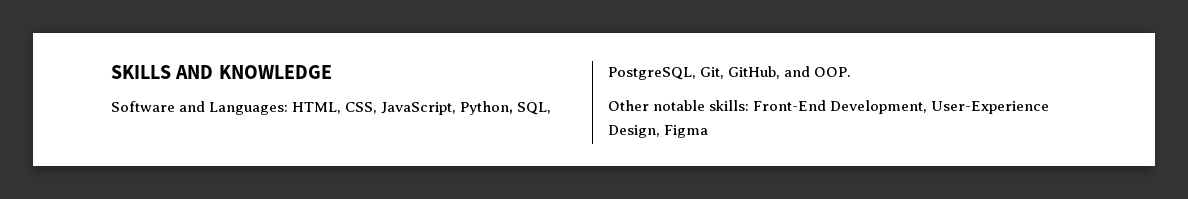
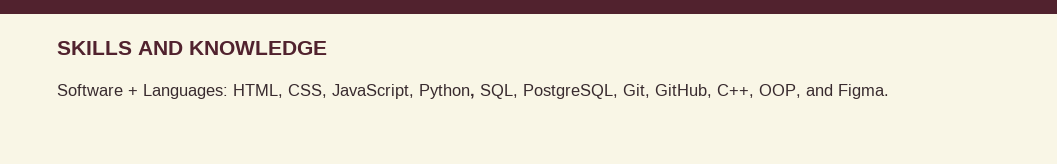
[179,101,206,112] and -> [128,87,138,96] +
[784,66,852,77] [608,100,1050,114] [608,125,709,138] and OOP. // Other notable skills: Front-End Development, User-Experience Design, Figma -> [717,84,889,99] C++, OOP, and Figma.

